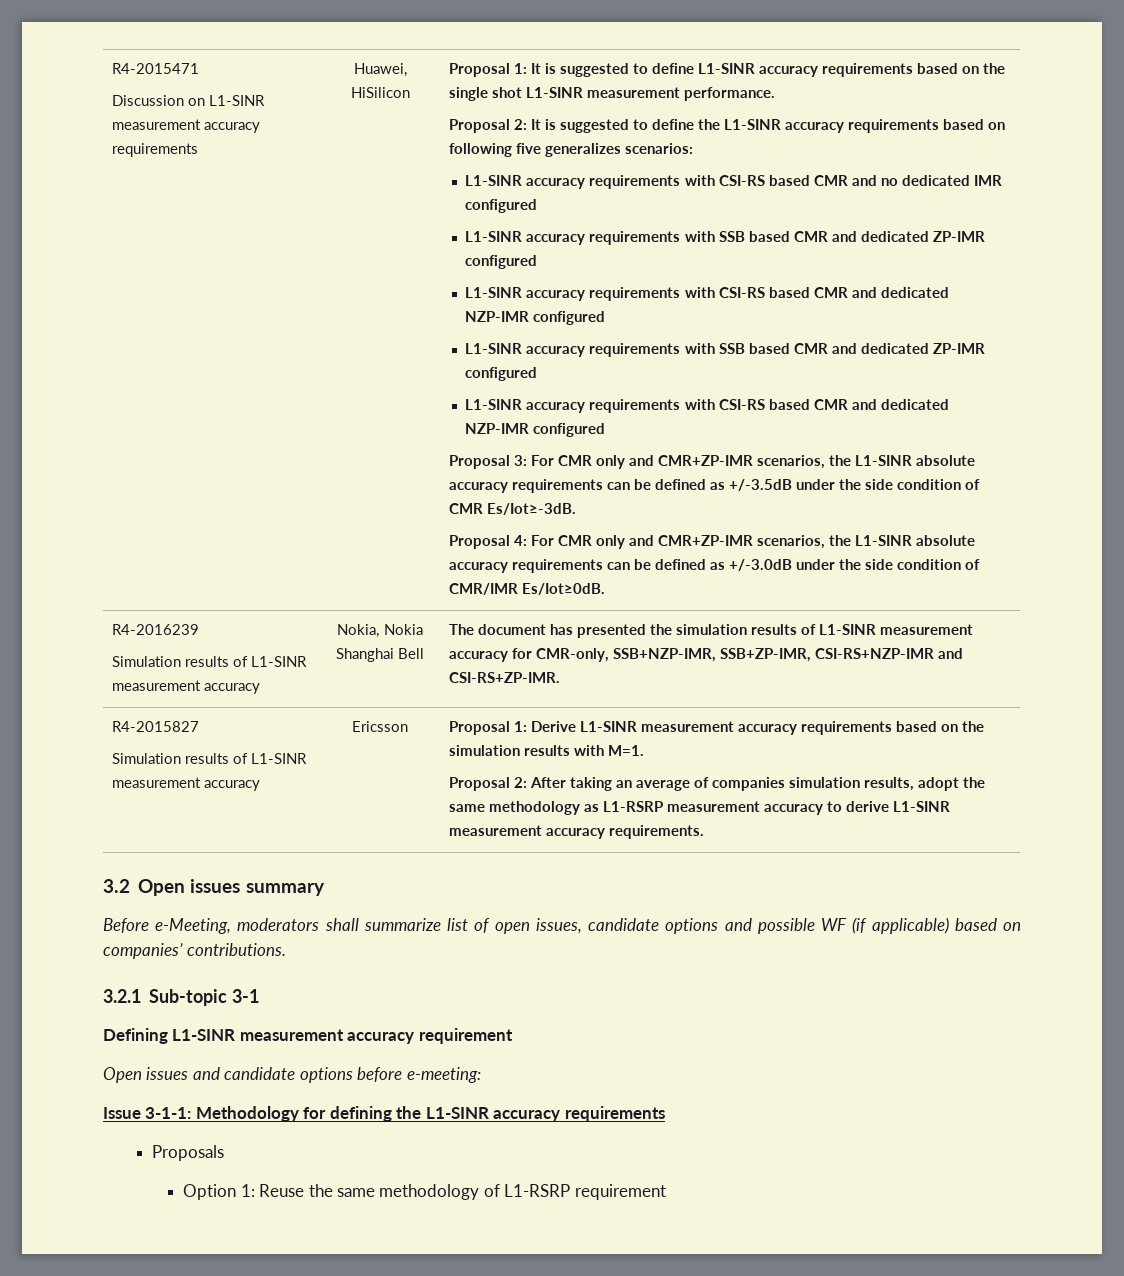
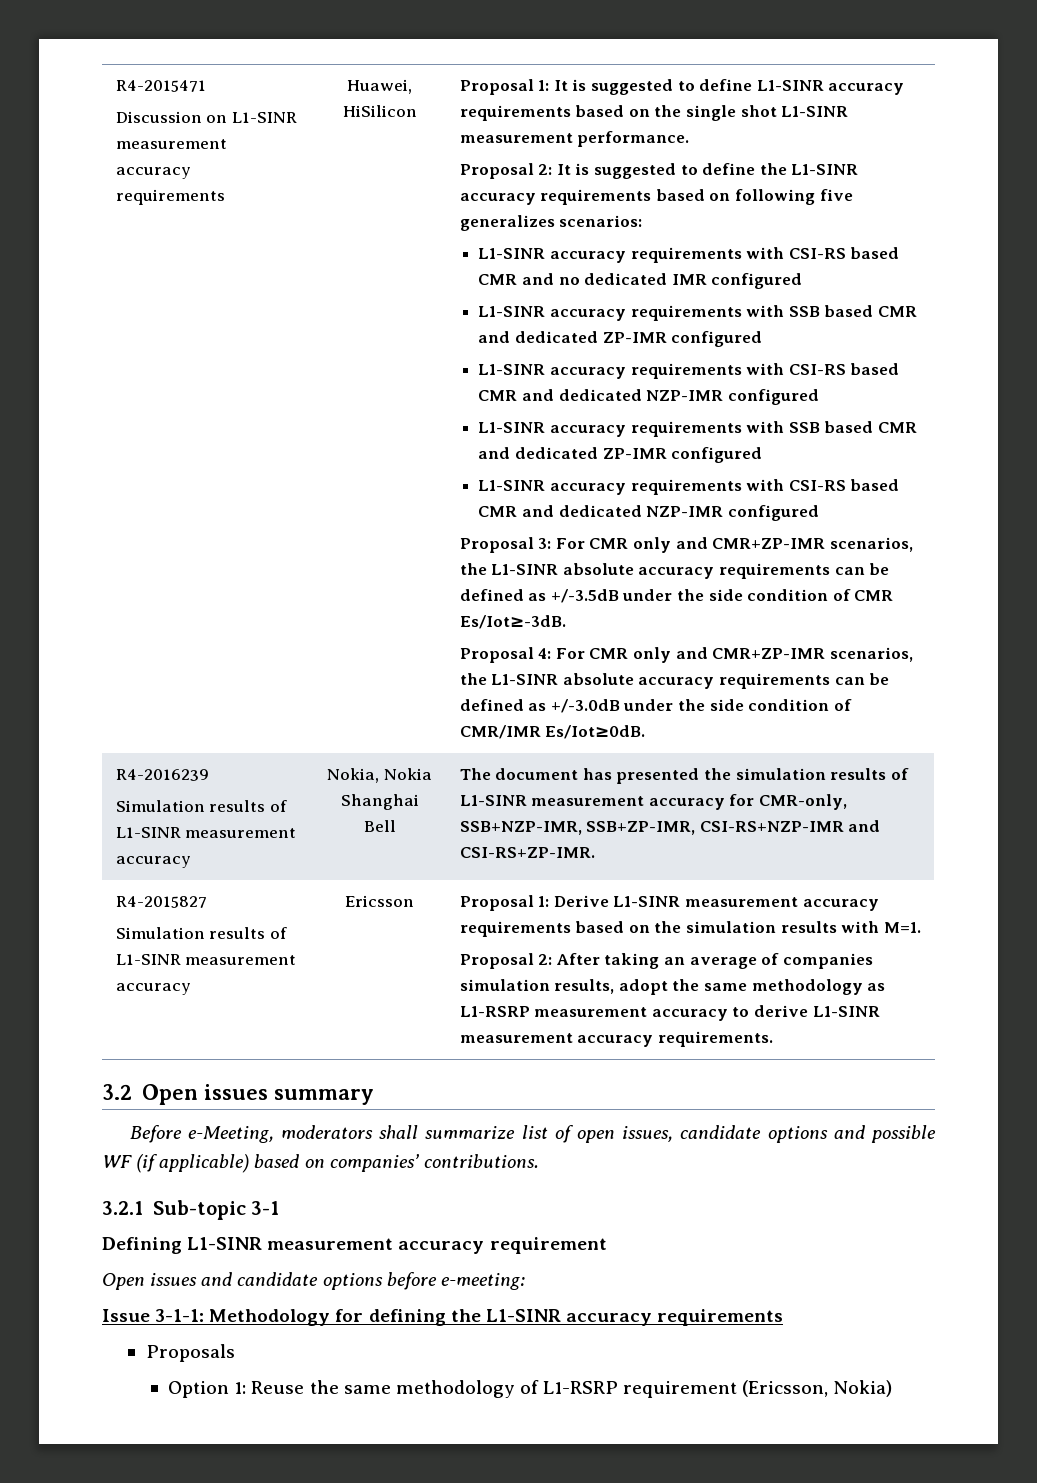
(666, 1192) none -> [742,1380,893,1397] (Ericsson, Nokia)

